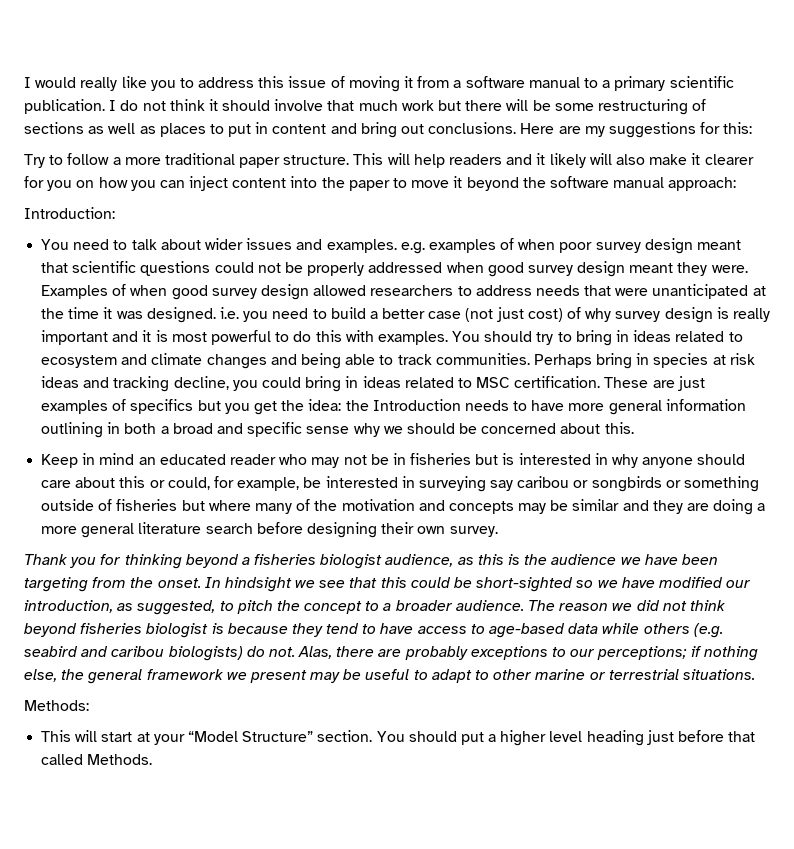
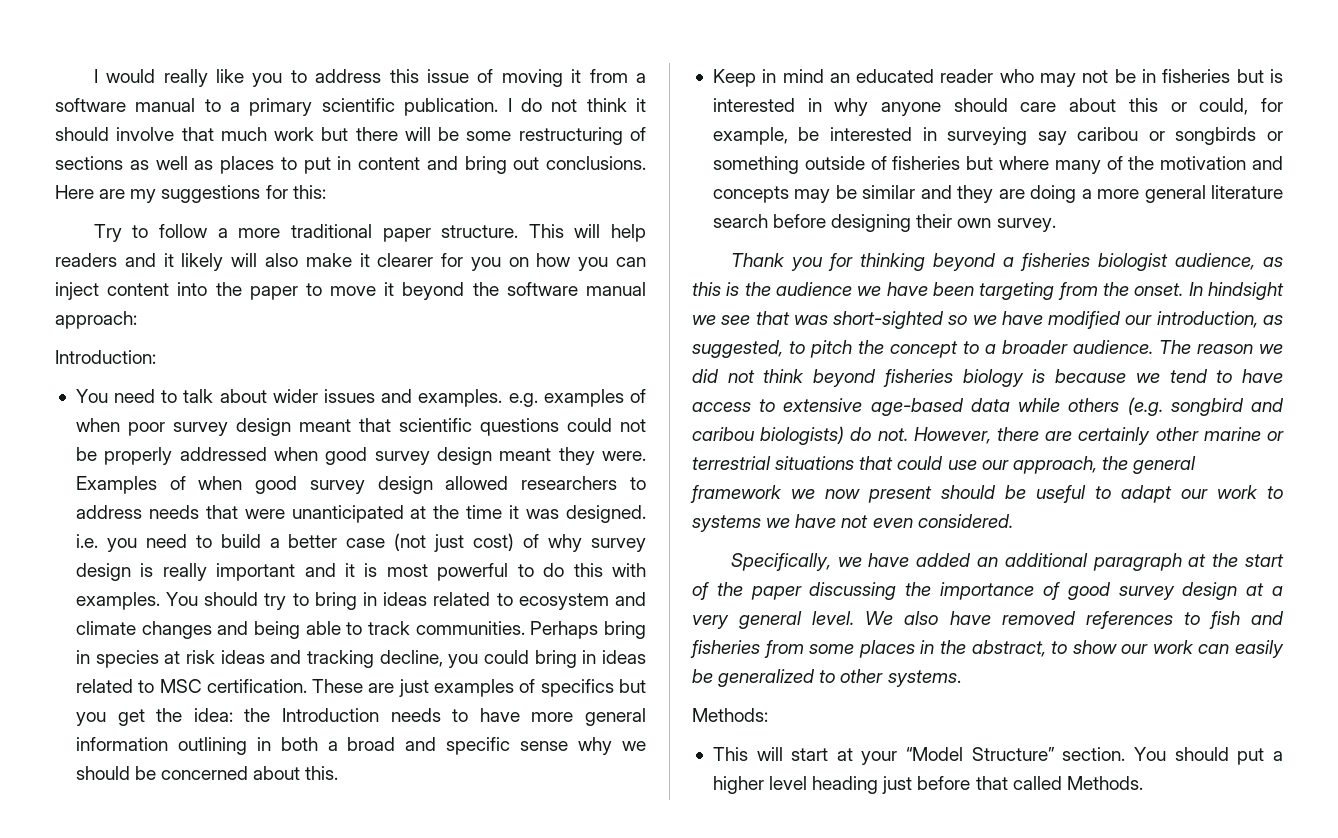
[380,577,473,588] this could be -> [793,315,828,325] was
[146,623,209,638] biologist -> [962,369,1024,387] biology
[291,623,323,637] they -> [1135,373,1160,383] we
(485, 629) none -> [783,398,863,412] extensive
[24,646,78,657] seabird -> [1170,398,1244,416] songbird
[298,646,333,659] Alas, -> [913,427,991,444] However,
[404,646,758,661] [24,669,57,682] probably exceptions to our perceptions; if nothing else, -> [1078,427,1284,445] [692,456,1097,474] certainly other marine or terrestrial situations that could use our approach,
[249,670,341,683] present may -> [825,485,996,503] now present should
[475,669,755,680] to other marine or terrestrial situations. -> [1181,485,1283,499] [692,514,1013,532] [730,553,1284,571] [692,582,1283,600] [692,611,1284,629] [690,640,1284,658] [692,669,961,687] our work to systems we have not even considered. // Specifically, we have added an additional paragraph at the start of the paper discussing the importance of good survey design at a very general level. We also have removed references to fish and fisheries from some places in the abstract, to show our work can easily be generalized to other systems.

